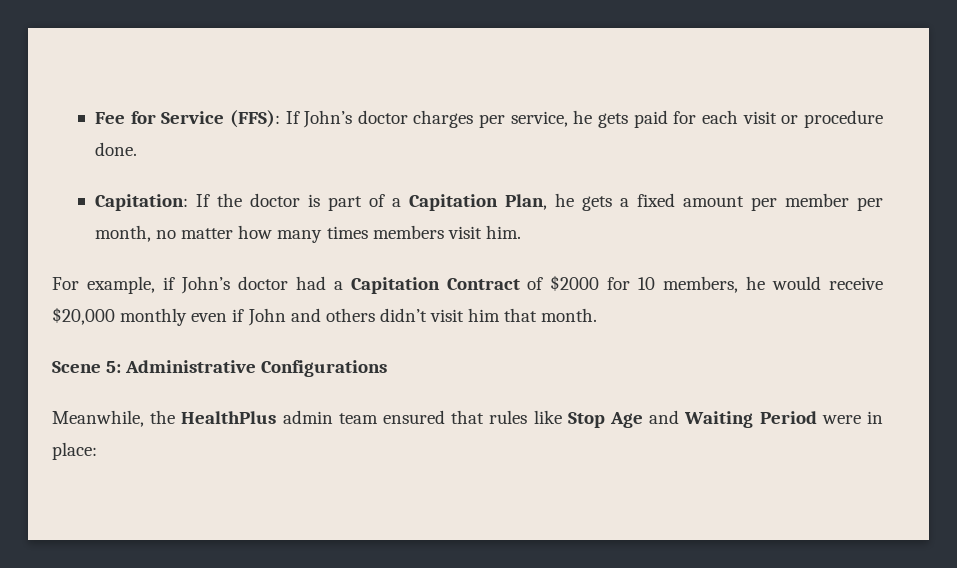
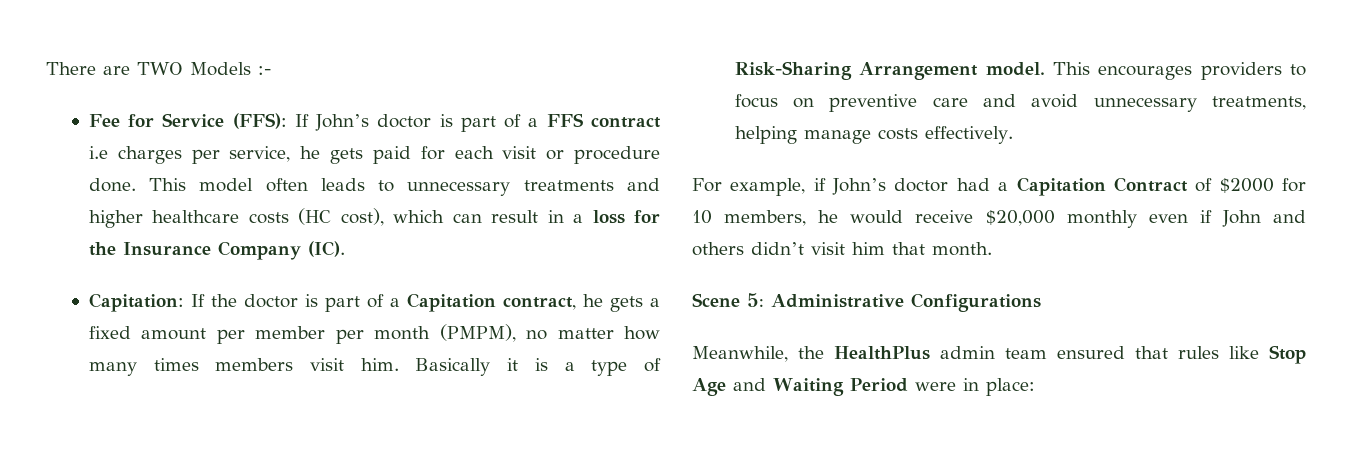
(94, 118) none -> [46,62,271,76] There are TWO Models :- //
(408, 117) none -> [439,113,662,132] [88,146,108,159] is part of a FFS contract i.e
(137, 149) none -> [149,178,661,196] [88,208,661,228] [88,241,345,260] This model often leads to unnecessary treatments and higher healthcare costs (HC cost), which can result in a loss for the Insurance Company (IC).
[504,194,547,210] Plan, -> [502,297,576,310] contract,
[94,225,151,242] month, -> [374,324,516,342] month (PMPM),
(521, 232) none -> [415,358,661,376] [734,61,1306,80] [734,94,1306,112] [734,126,1013,144] Basically it is a type of Risk-Sharing Arrangement model. This encourages providers to focus on preventive care and avoid unnecessary treatments, helping manage costs effectively.

